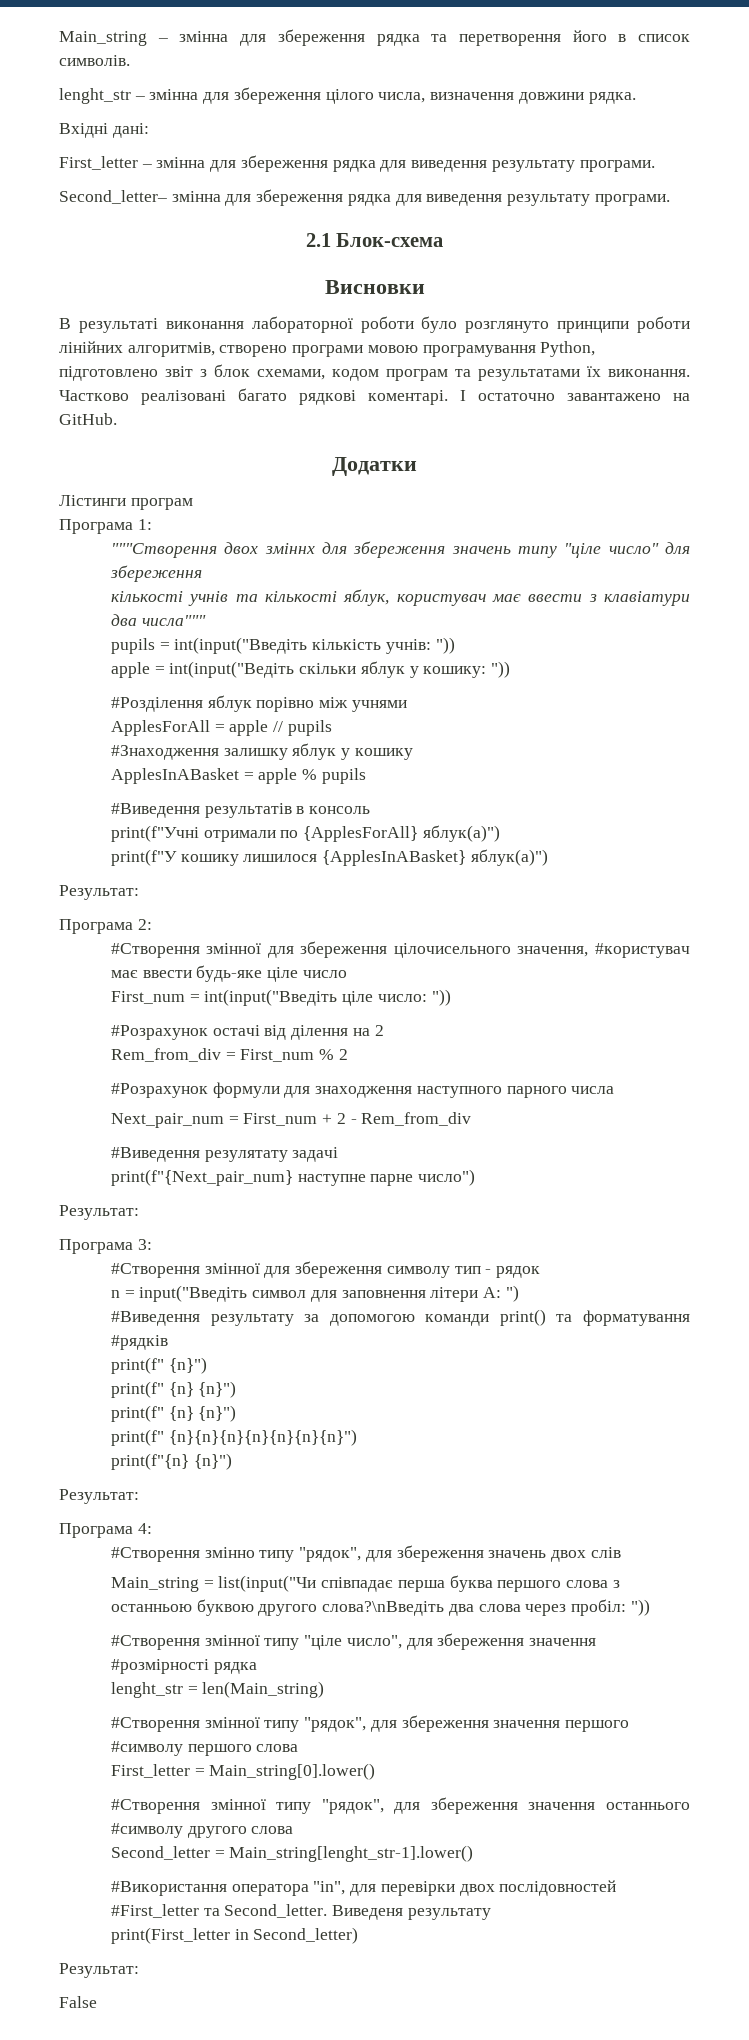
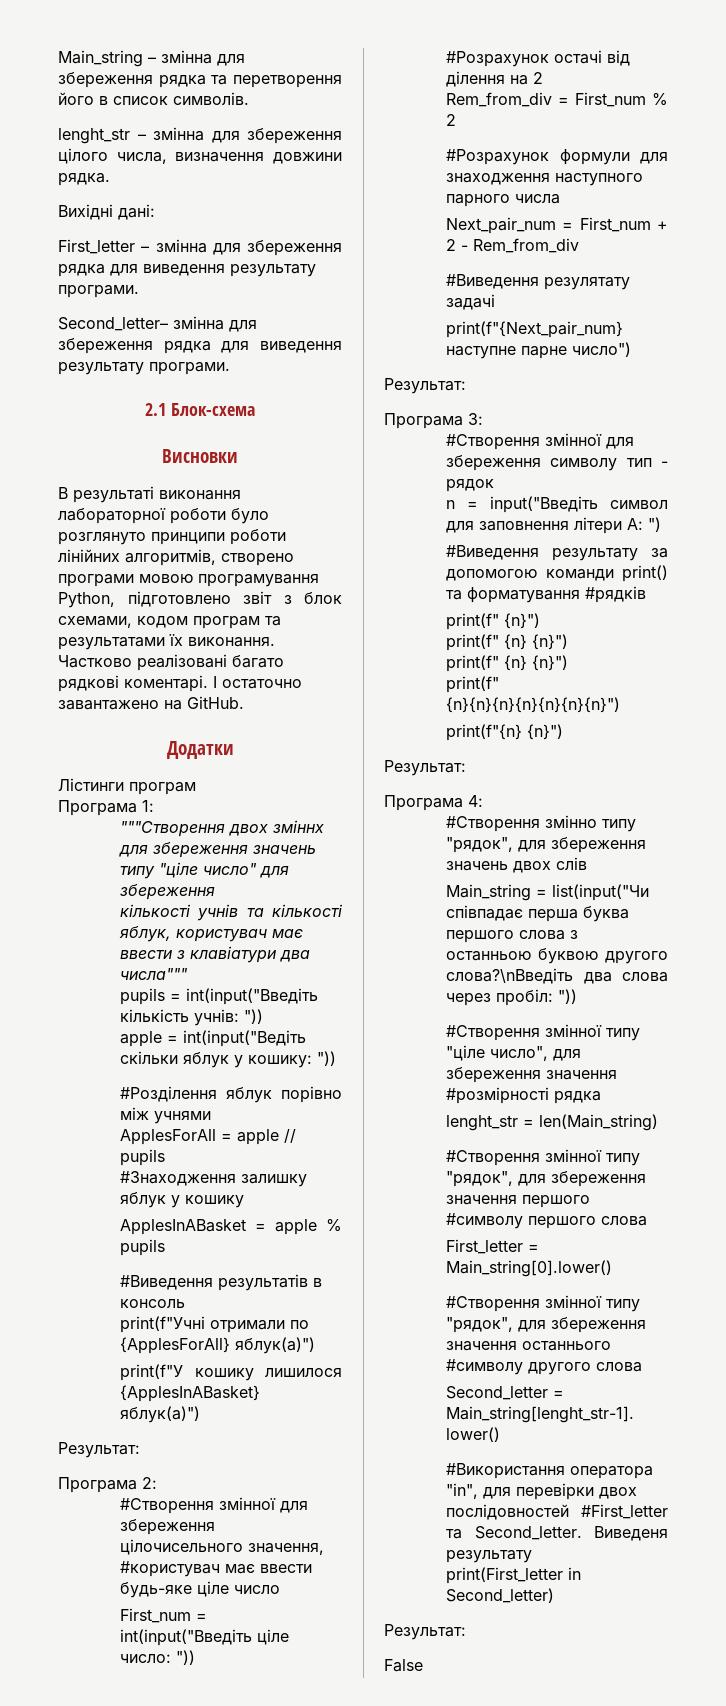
[59,123,108,138] Вхідні -> [58,204,113,220] Вихідні

